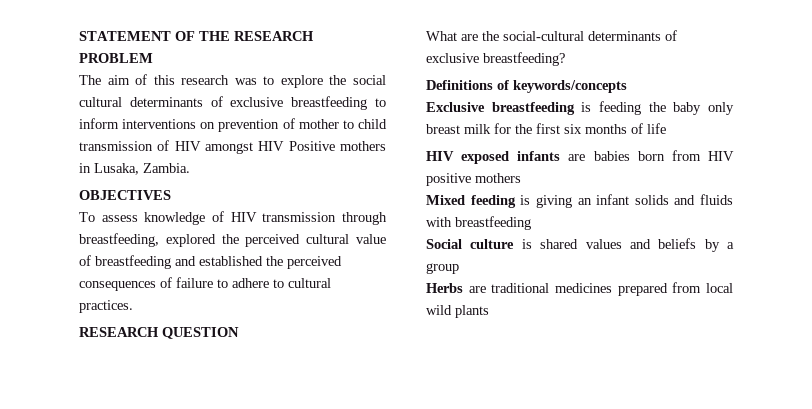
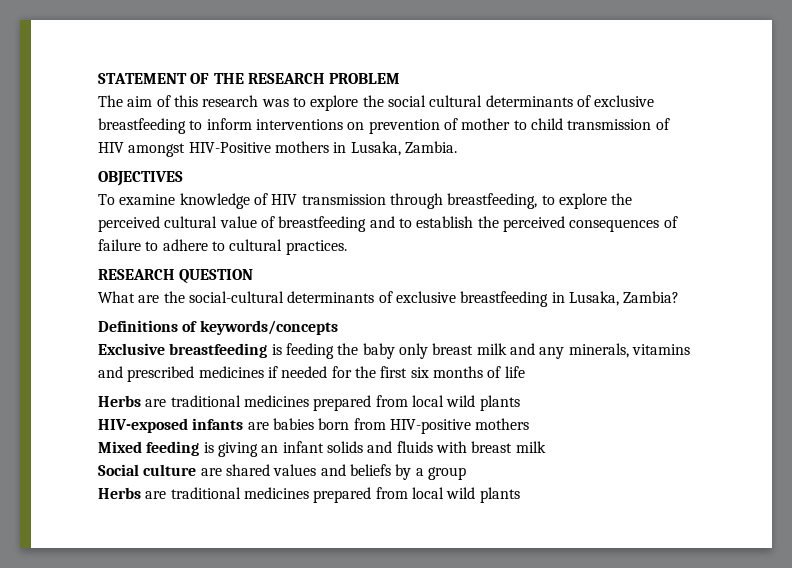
[258,141,335,151] HIV Positive -> [188,142,271,153] HIV-Positive
[101,215,138,222] assess -> [119,194,176,205] examine
[165,234,216,247] explored -> [541,193,607,209] to explore
[199,256,263,266] established -> [398,216,474,228] to establish
[483,52,565,66] breastfeeding? -> [460,291,680,307] breastfeeding in Lusaka, Zambia?
(491, 129) none -> [509,343,690,359] [98,366,328,382] and any minerals, vitamins and prescribed medicines if needed
[426,151,510,164] HIV exposed -> [98,395,520,411] [98,418,188,433] Herbs are traditional medicines prepared from local wild plants // HIV-exposed
[708,151,734,161] [426,173,471,186] HIV positive -> [389,419,471,434] HIV-positive
[455,216,531,230] breastfeeding -> [471,441,546,453] breast milk
[521,239,532,249] is -> [200,468,222,476] are

